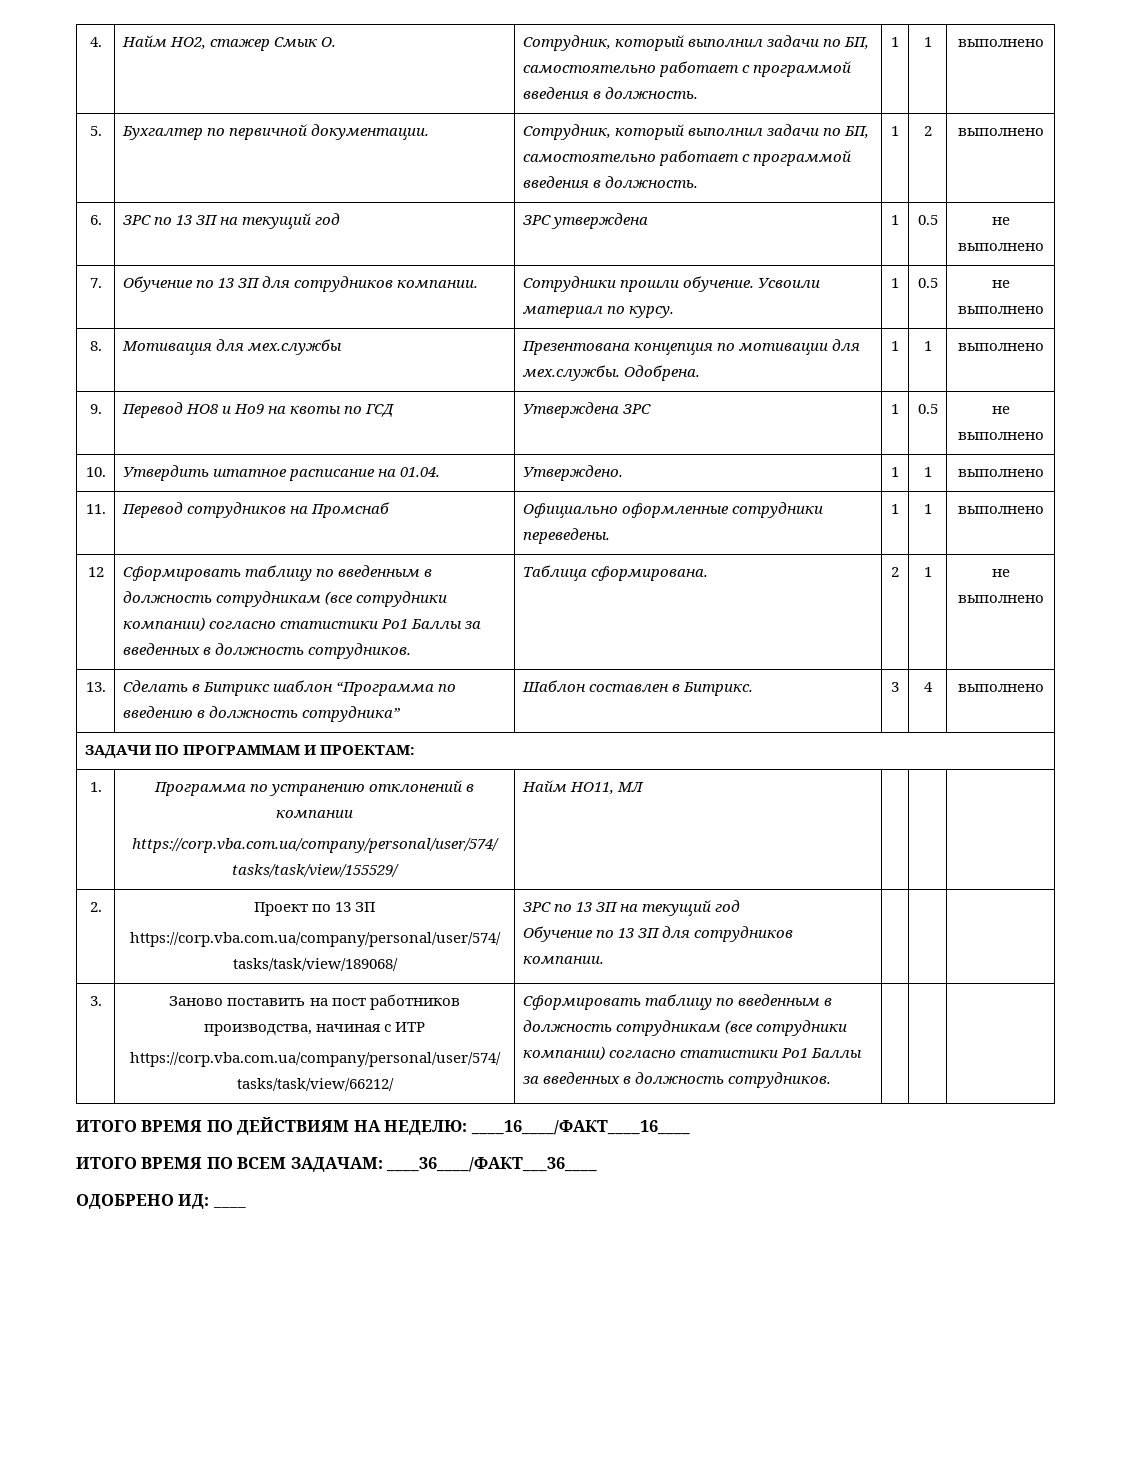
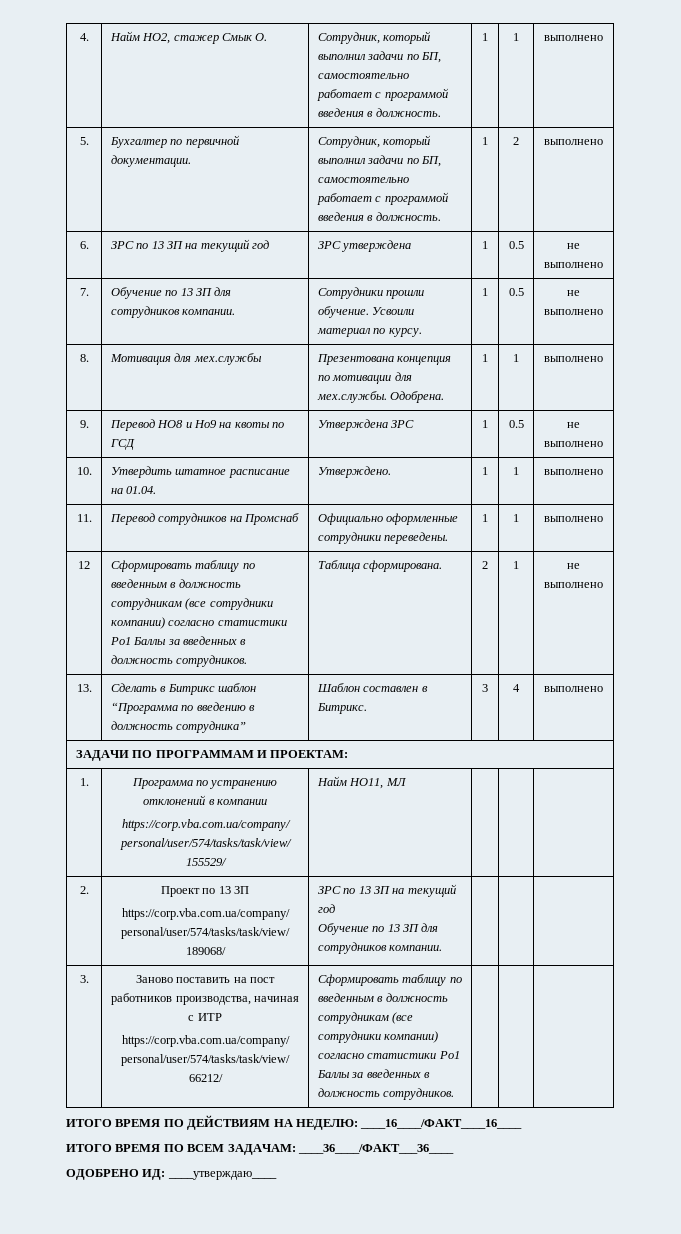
[212,1206,246,1208] ____ -> [167,1171,277,1180] ____утверждаю____

